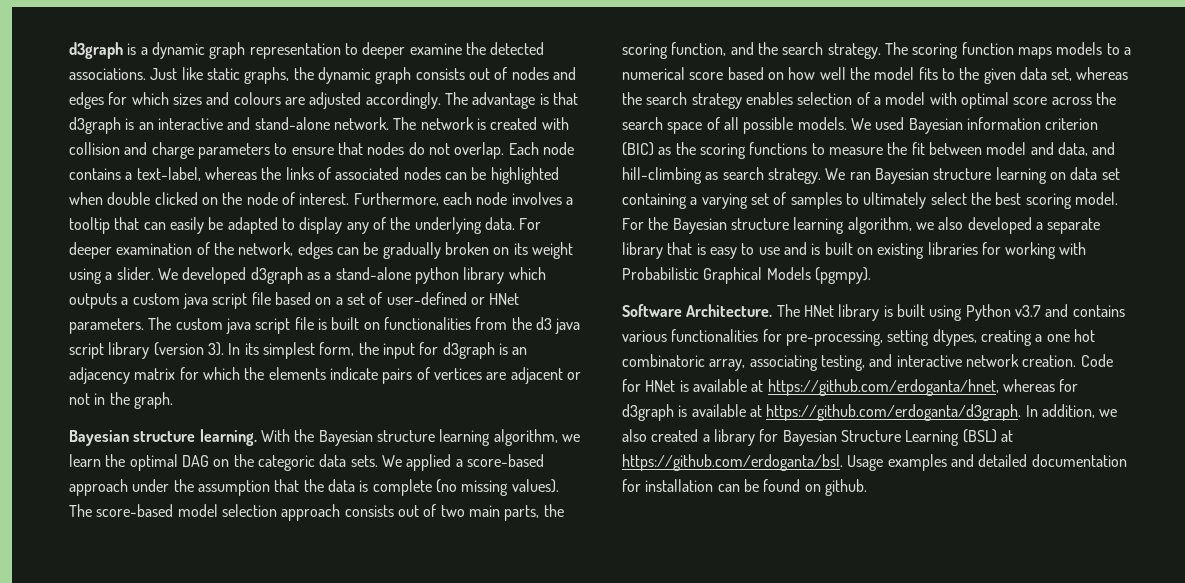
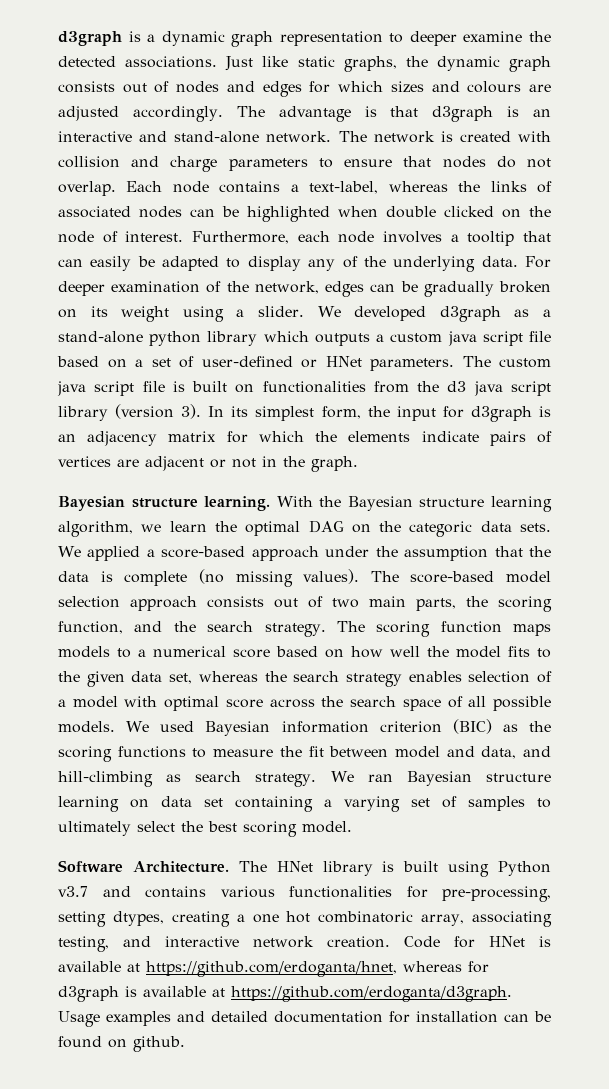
[622,217,1101,234] [622,242,1087,259] [622,267,871,284] For the Bayesian structure learning algorithm, we also developed a separate library that is easy to use and is built on existing libraries for working with Probabilistic Graphical Models (pgmpy). -> (352, 827) none
[1025,404,1118,418] [622,429,1013,446] [622,454,843,471] In addition, we also created a library for Bayesian Structure Learning (BSL) at https://github.com/erdoganta/bsl. -> (512, 994) none

